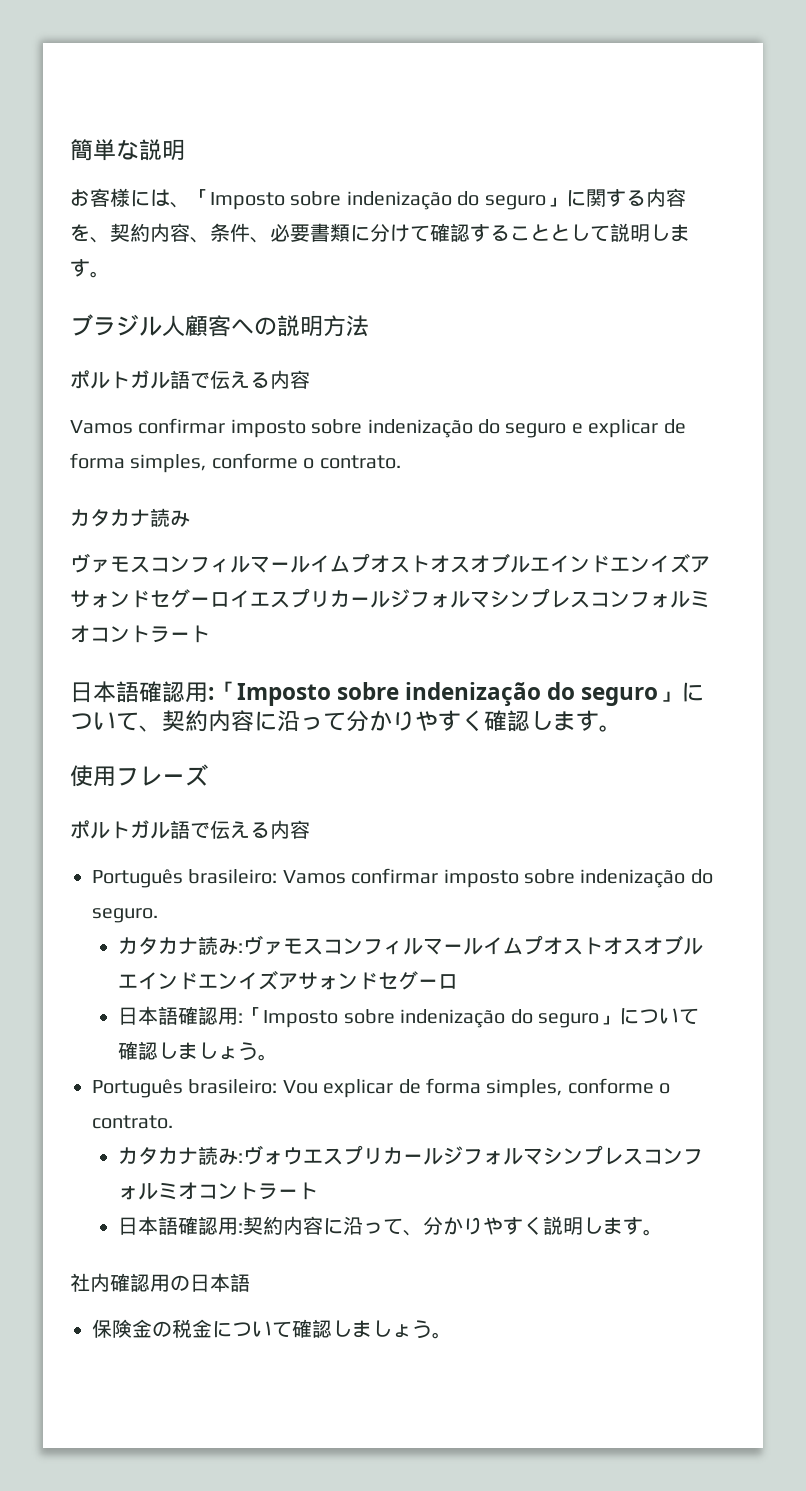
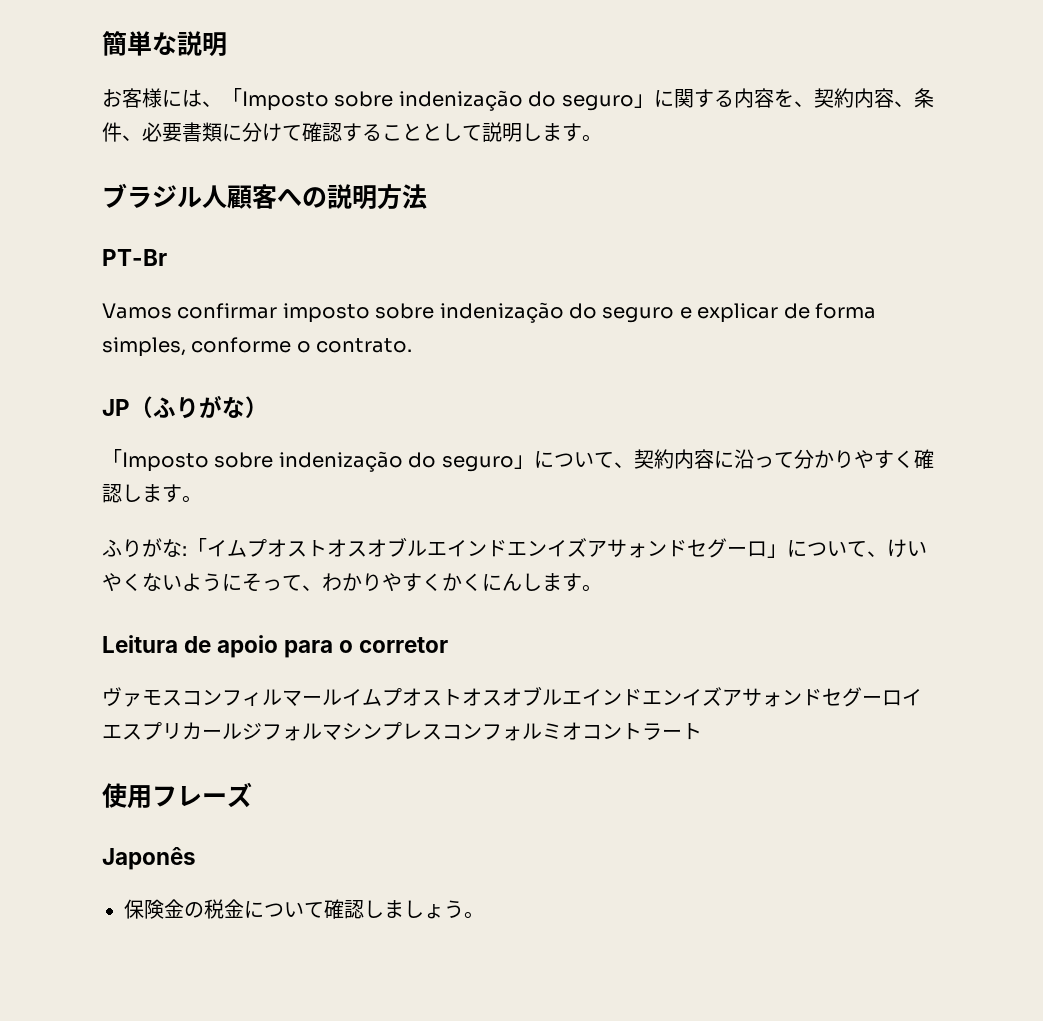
[70,370,310,389] ポルトガル語で伝える内容 -> [102,249,167,266] PT-Br
[70,508,190,527] カタカナ読み -> [102,395,268,419] [102,449,934,472] [102,484,202,503] [102,537,927,558] [102,573,602,592] [102,635,449,658] JP（ふりがな） // 「Imposto sobre indenização do seguro」について、契約内容に沿って分かりやすく確認します。 // ふりがな:「イムプオストオスオブルエインドエンイズアサォンドセグーロ」について、けいやくないようにそって、わかりやすくかくにんします。 // Leitura de apoio para o corretor
[70,681,705,706] [70,710,622,732] [70,764,208,787] [70,820,310,839] [92,868,713,888] [92,908,158,923] [118,935,704,955] [118,970,459,990] [118,1006,700,1028] [118,1041,279,1061] [92,1078,671,1098] [92,1115,173,1129] [118,1145,704,1165] [118,1182,319,1200] [118,1216,664,1236] [70,1273,250,1292] 日本語確認用:「Imposto sobre indenização do seguro」について、契約内容に沿って分かりやすく確認します。 // 使用フレーズ // ポルトガル語で伝える内容 // Português brasileiro: Vamos confirmar imposto sobre indenização do seguro. // カタカナ読み:ヴァモスコンフィルマールイムプオストオスオブルエインドエンイズアサォンドセグーロ // 日本語確認用:「Imposto sobre indenização do seguro」について確認しましょう。 // Português brasileiro: Vou explicar de forma simples, conforme o contrato. // カタカナ読み:ヴォウエスプリカールジフォルマシンプレスコンフォルミオコントラート // 日本語確認用:契約内容に沿って、分かりやすく説明します。 // 社内確認用の日本語 -> [102,782,252,809] [102,847,196,870] 使用フレーズ // Japonês

